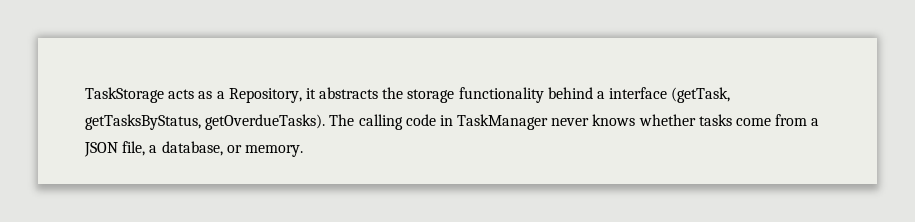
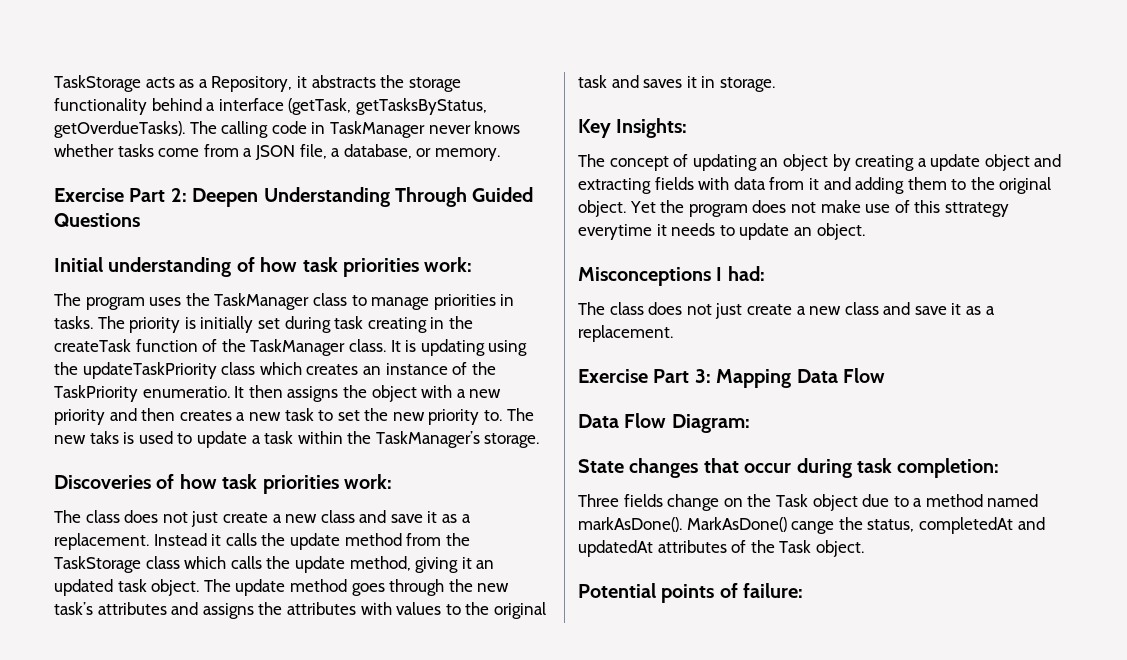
(303, 151) none -> [54,187,534,207] [54,213,140,227] [54,257,473,277] [54,293,515,310] [54,316,473,333] [54,339,528,356] [54,362,496,379] [54,385,502,402] [54,408,534,425] [54,431,540,448] [54,474,392,494] [54,510,471,527] [54,533,470,550] [54,556,495,573] [54,579,510,596] [54,602,546,619] [578,75,775,92] [578,118,688,138] [578,154,1062,171] [578,177,1052,194] [578,200,1009,217] [578,223,865,240] [578,266,765,286] [578,302,995,319] [578,325,673,342] [578,368,885,388] [578,413,750,433] [578,458,1000,478] [578,494,1039,511] [578,517,1045,534] [578,540,864,557] [578,583,804,603] // Exercise Part 2: Deepen Understanding Through Guided Questions // Initial understanding of how task priorities work: // The program uses the TaskManager class to manage priorities in tasks. The priority is initially set during task creating in the createTask function of the TaskManager class. It is updating using the updateTaskPriority class which creates an instance of the TaskPriority enumeratio. It then assigns the object with a new priority and then creates a new task to set the new priority to. The new taks is used to update a task within the TaskManager’s storage. // Discoveries of how task priorities work: // The class does not just create a new class and save it as a replacement. Instead it calls the update method from the TaskStorage class which calls the update method, giving it an updated task object. The update method goes through the new task’s attributes and assigns the attributes with values to the original task and saves it in storage. // Key Insights: // The concept of updating an object by creating a update object and extracting fields with data from it and adding them to the original object. Yet the program does not make use of this sttrategy everytime it needs to update an object. // Misconceptions I had: // The class does not just create a new class and save it as a replacement. // Exercise Part 3: Mapping Data Flow // Data Flow Diagram: // State changes that occur during task completion: // Three fields change on the Task object due to a method named markAsDone(). MarkAsDone() cange the status, completedAt and updatedAt attributes of the Task object. // Potential points of failure:

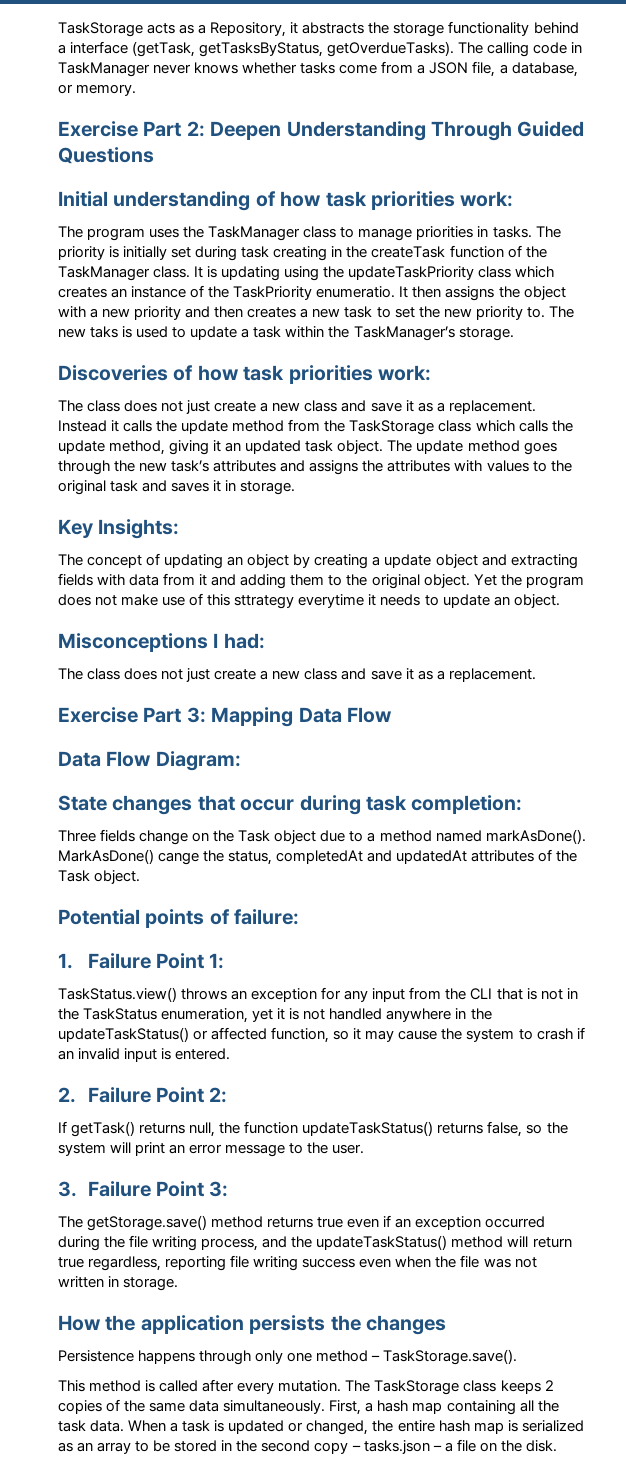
(804, 590) none -> [58,953,225,969] [58,987,578,1002] [58,1008,492,1023] [58,1027,585,1043] [58,1048,231,1062] [58,1087,228,1103] [58,1121,568,1137] [58,1142,365,1157] [58,1181,229,1197] [58,1215,546,1231] [58,1235,572,1251] [58,1255,537,1271] [58,1276,179,1291] [58,1315,446,1335] [58,1349,518,1365] [58,1379,554,1395] [58,1399,559,1415] [58,1420,584,1435] [58,1439,557,1454] // 1. Failure Point 1: // TaskStatus.view() throws an exception for any input from the CLI that is not in the TaskStatus enumeration, yet it is not handled anywhere in the updateTaskStatus() or affected function, so it may cause the system to crash if an invalid input is entered. // 2. Failure Point 2: // If getTask() returns null, the function updateTaskStatus() returns false, so the system will print an error message to the user. // 3. Failure Point 3: // The getStorage.save() method returns true even if an exception occurred during the file writing process, and the updateTaskStatus() method will return true regardless, reporting file writing success even when the file was not written in storage. // How the application persists the changes // Persistence happens through only one method – TaskStorage.save(). // This method is called after every mutation. The TaskStorage class keeps 2 copies of the same data simultaneously. First, a hash map containing all the task data. When a task is updated or changed, the entire hash map is serialized as an array to be stored in the second copy – tasks.json – a file on the disk.

